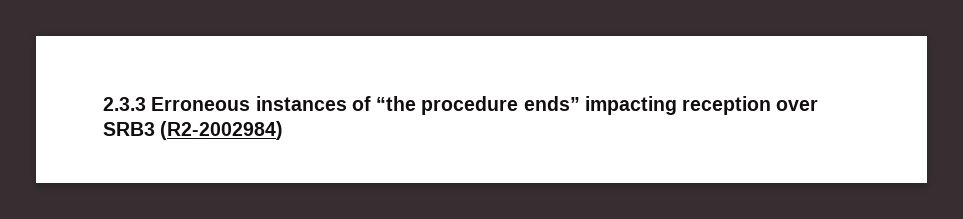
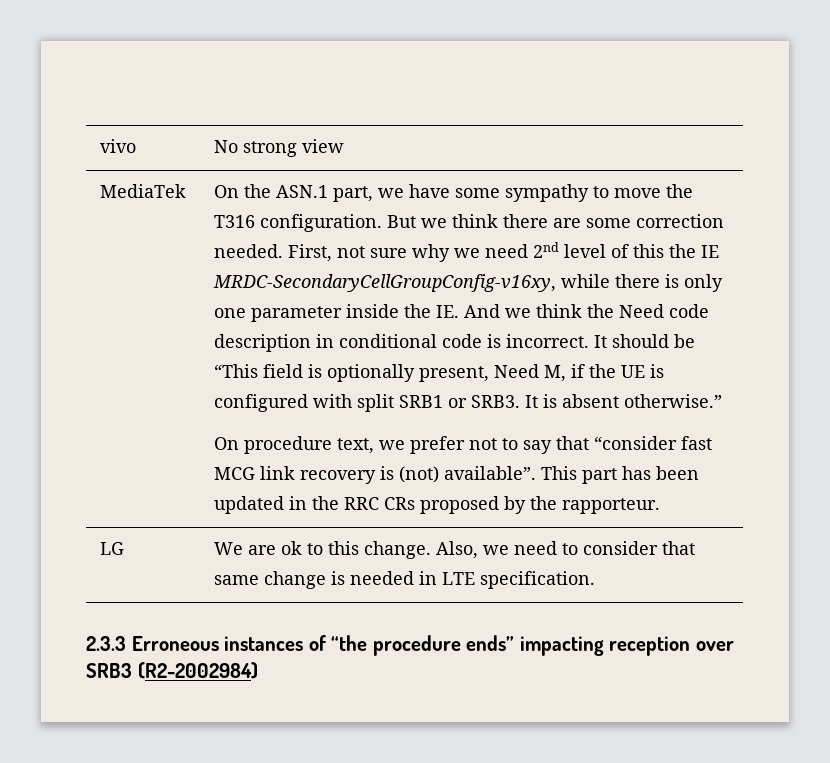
(103, 104) none -> [99,139,136,153] [213,139,344,157] [99,184,186,198] [213,184,693,202] [213,214,724,232] [213,242,719,262] [212,274,723,292] [213,304,709,322] [213,334,695,352] [213,364,664,382] [213,394,722,412] [213,436,712,454] [213,466,699,484] [213,496,660,514] [99,542,124,555] [213,541,695,559] [213,571,595,589] vivo | No strong view // MediaTek | On the ASN.1 part, we have some sympathy to move the T316 configuration. But we think there are some correction needed. First, not sure why we need 2nd level of this the IE MRDC-SecondaryCellGroupConfig-v16xy, while there is only one parameter inside the IE. And we think the Need code description in conditional code is incorrect. It should be “This field is optionally present, Need M, if the UE is configured with split SRB1 or SRB3. It is absent otherwise.” // On procedure text, we prefer not to say that “consider fast MCG link recovery is (not) available”. This part has been updated in the RRC CRs proposed by the rapporteur. // LG | We are ok to this change. Also, we need to consider that same change is needed in LTE specification. //

